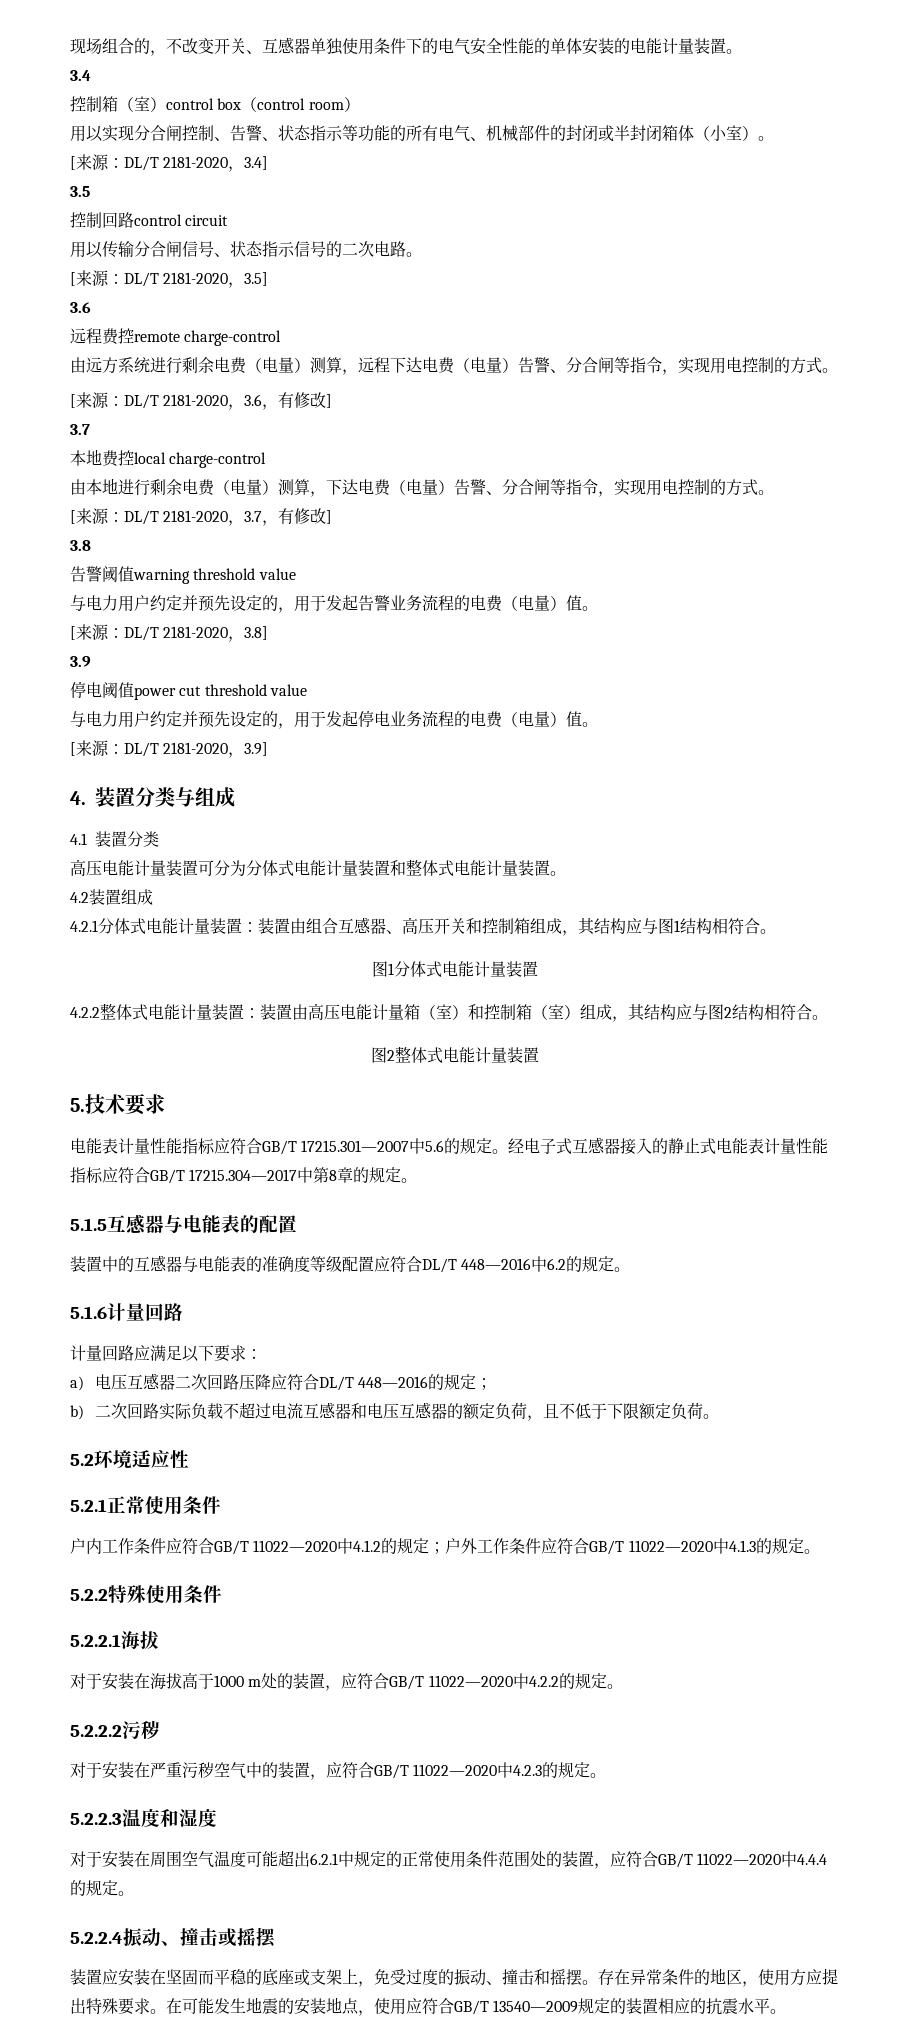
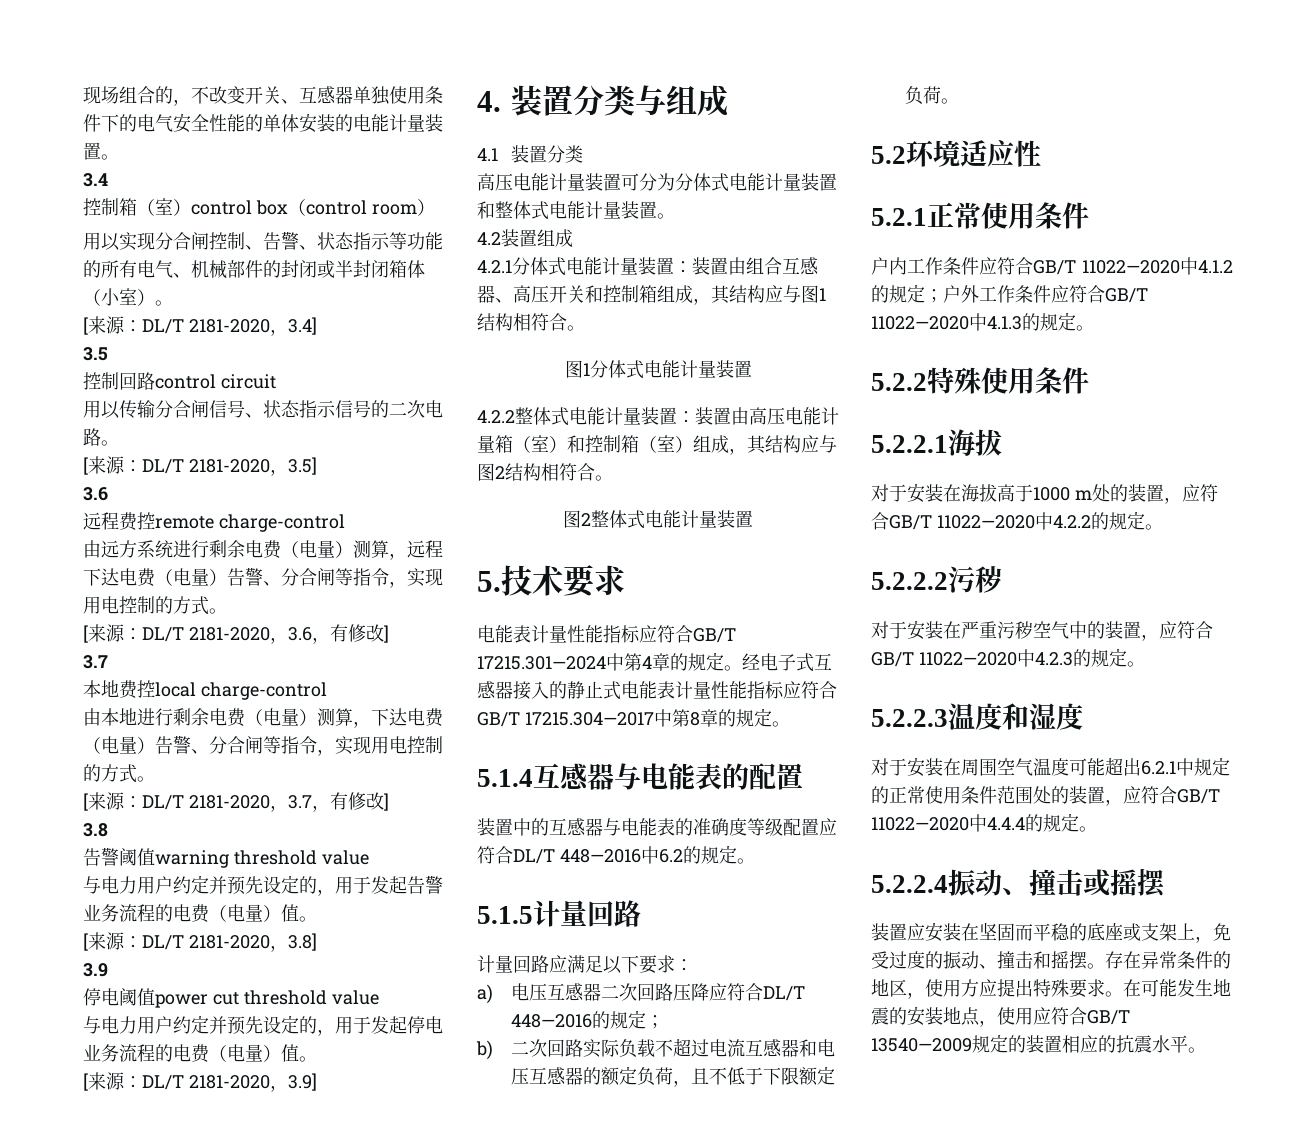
[301,1138,445,1154] 17215.301—2007中5.6 -> [477,653,670,671] 17215.301—2024中第4章
[70,1218,107,1231] 5.1.5 -> [477,769,533,787] 5.1.4
[70,1306,107,1319] 5.1.6 -> [477,906,533,924] 5.1.5

